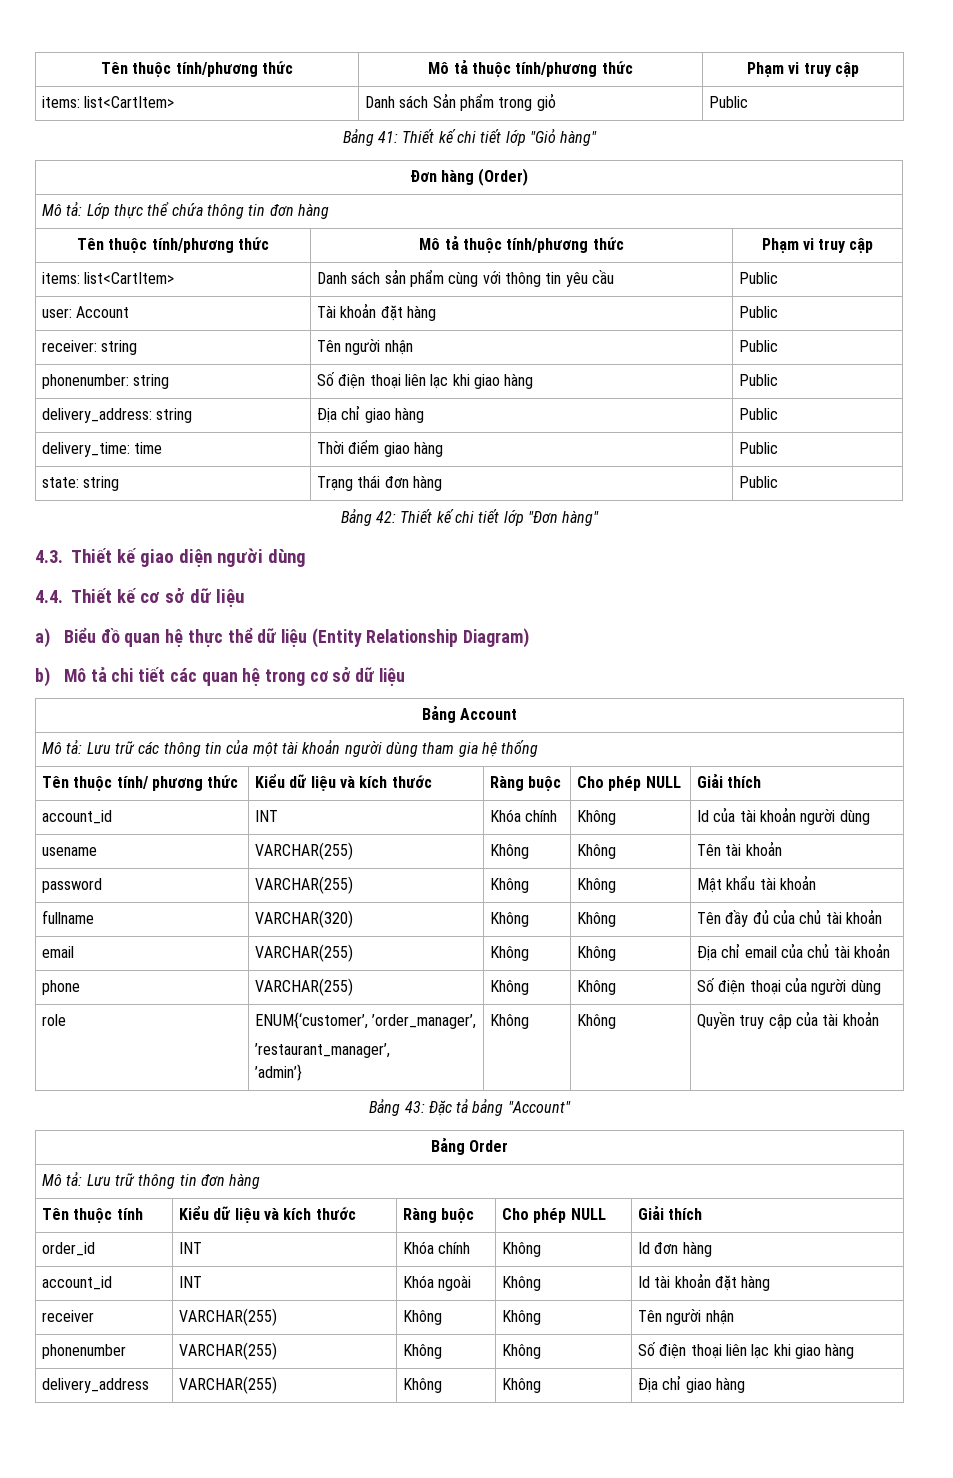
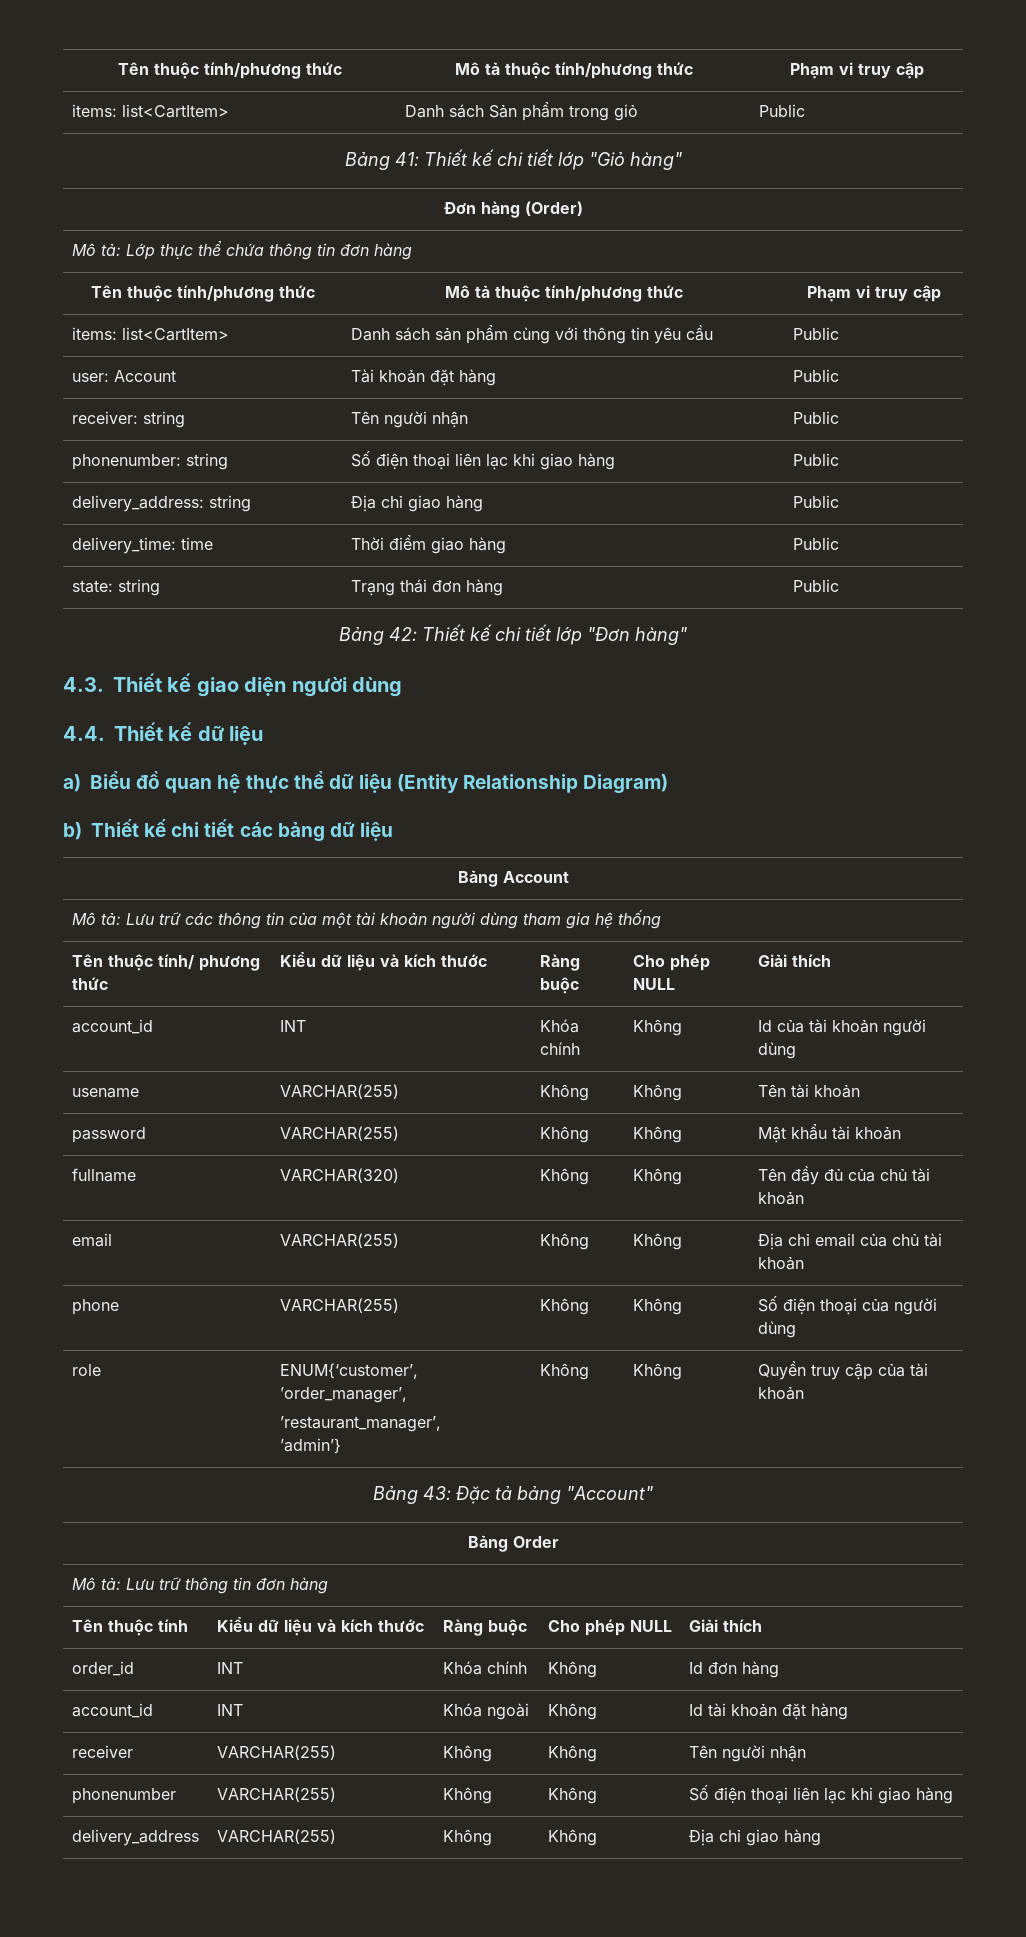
[139,587,185,603] cơ sở -> (193, 731) none
[63,667,107,682] Mô tả -> [91,819,167,837] Thiết kế
[201,666,351,686] quan hệ trong cơ sở -> [277,822,325,842] bảng

